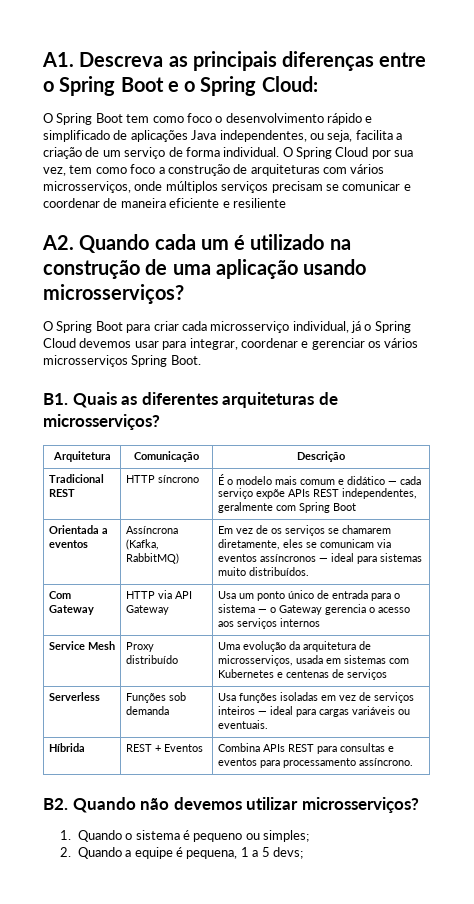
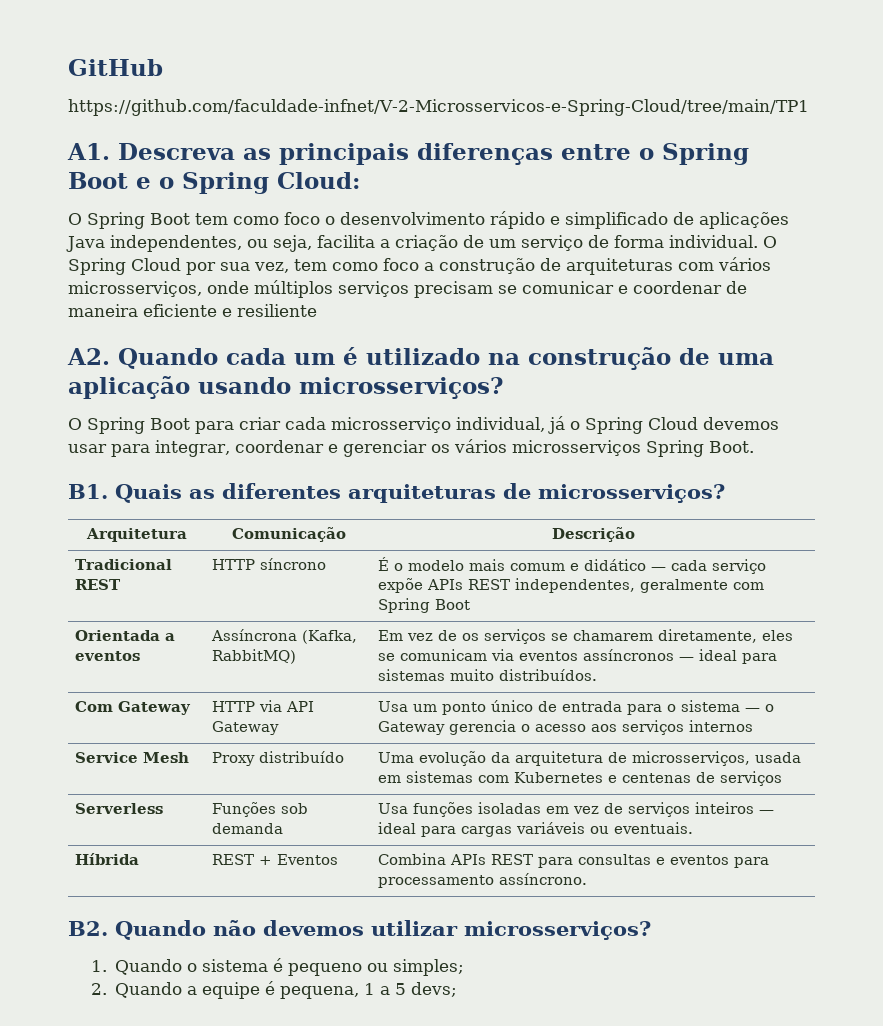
(42, 59) none -> [68,59,163,76] [68,99,809,116] GitHub // https://github.com/faculdade-infnet/V-2-Microsservicos-e-Spring-Cloud/tree/main/TP1 //

